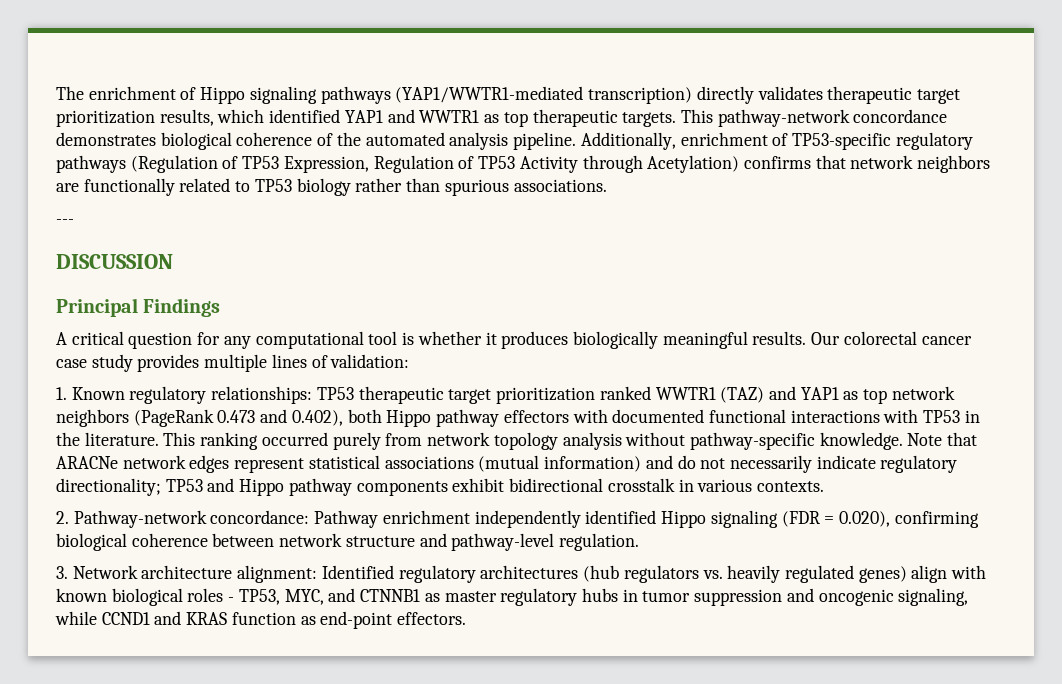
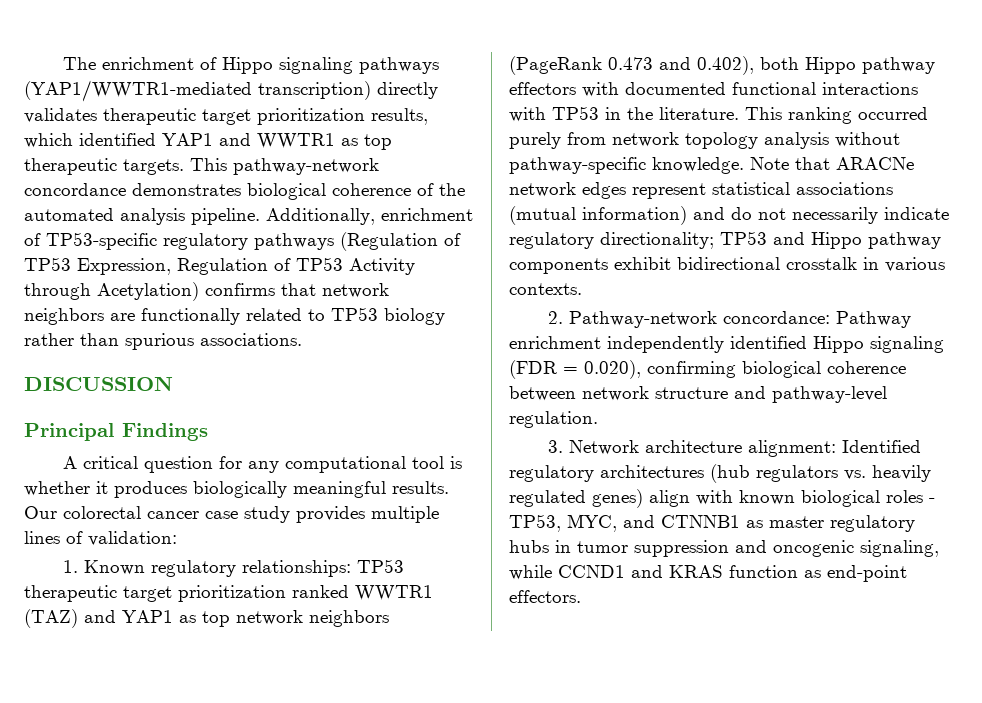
[56,219,74,224] // --- -> (302, 339) none

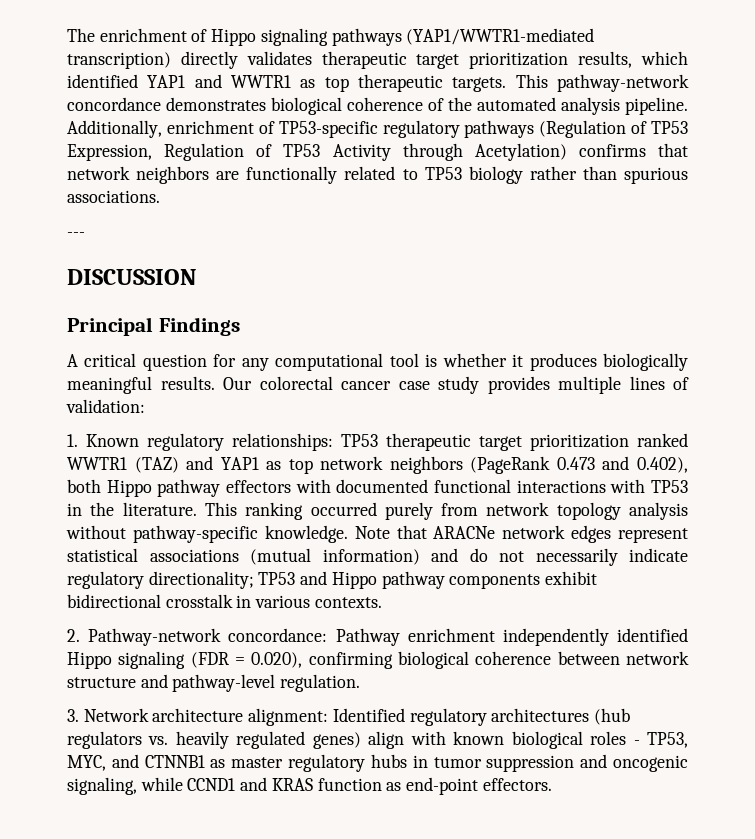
(302, 339) none -> [67,232,85,237] // ---

